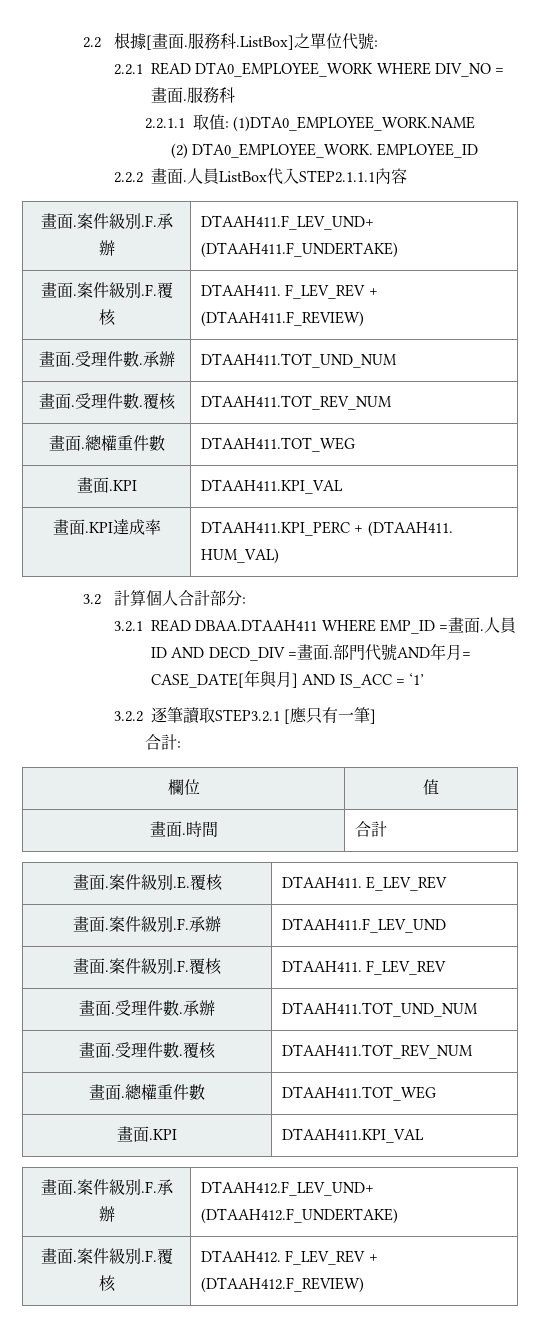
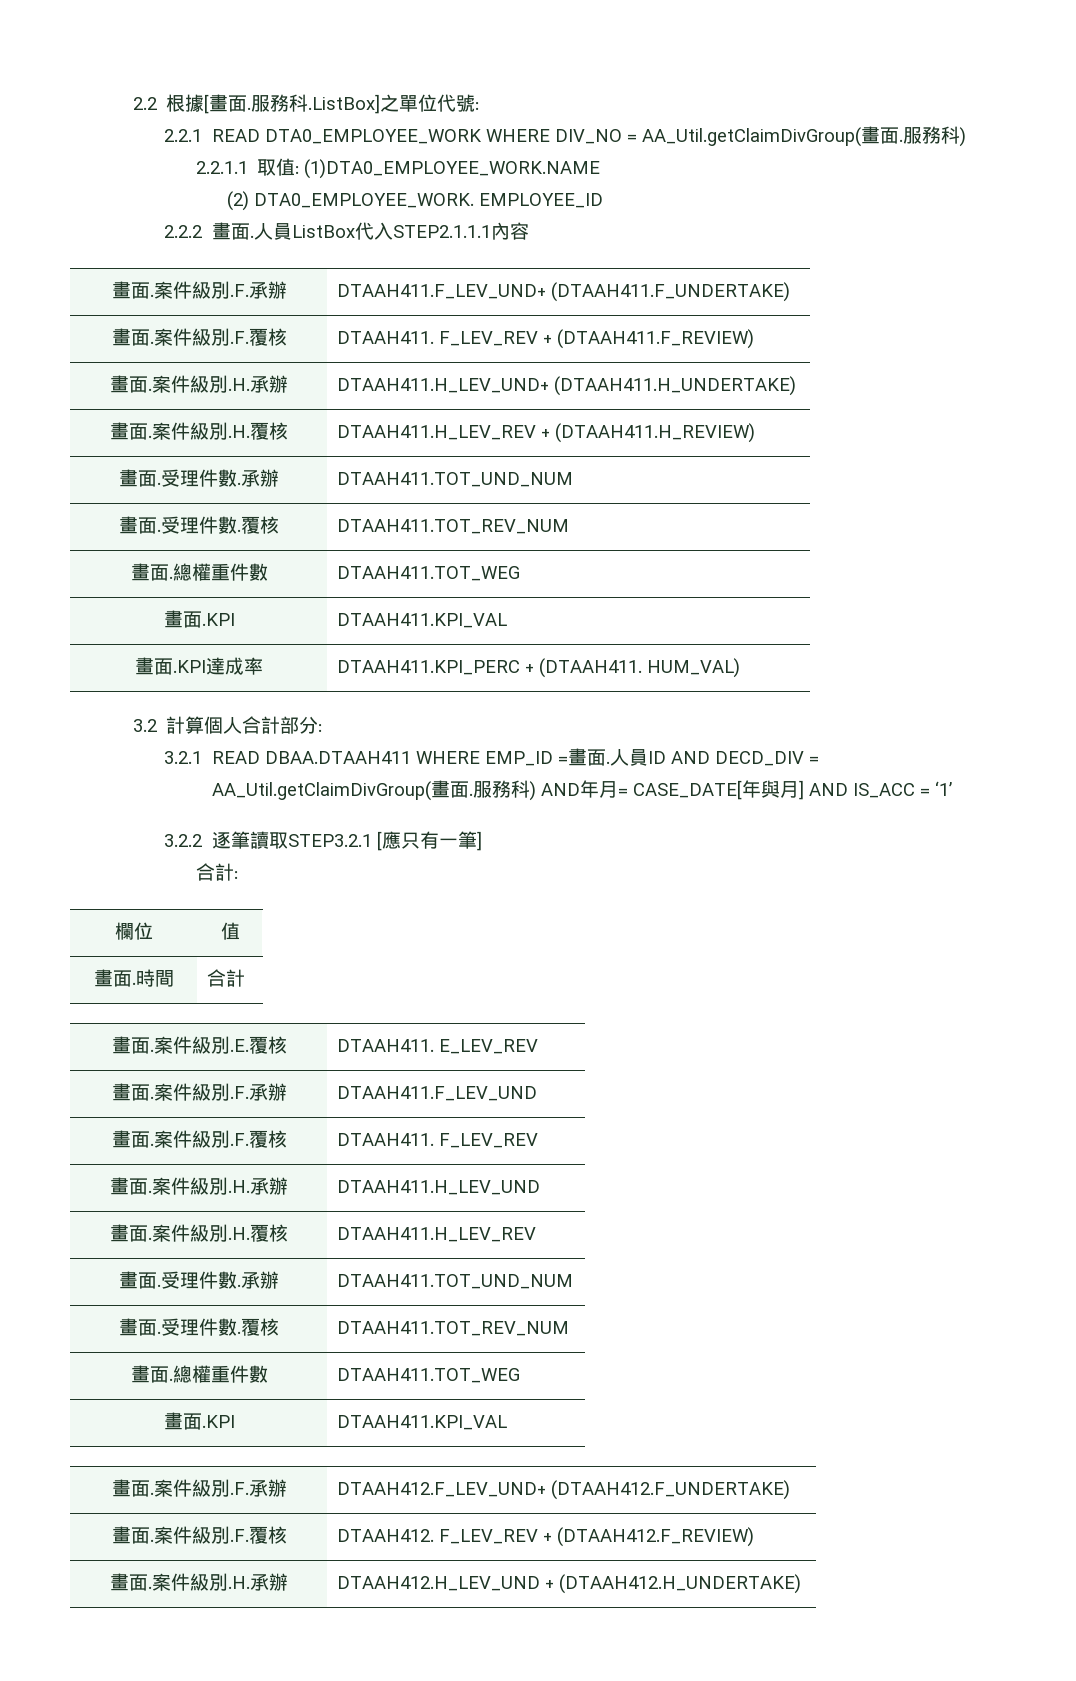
[151,87,236,103] 畫面.服務科 -> [641,126,966,147] AA_Util.getClaimDivGroup(畫面.服務科)
(365, 319) none -> [110,375,288,393] [337,376,797,396] [110,422,288,440] [337,423,756,443] // 畫面.案件級別.H.承辦 | DTAAH411.H_LEV_UND+ (DTAAH411.H_UNDERTAKE) // 畫面.案件級別.H.覆核 | DTAAH411.H_LEV_REV + (DTAAH411.H_REVIEW)
[297,644,398,661] 畫面.部門代號 -> [211,780,536,801] AA_Util.getClaimDivGroup(畫面.服務科)
(447, 967) none -> [110,1177,288,1195] [337,1180,541,1195] [110,1224,288,1242] [337,1227,537,1242] // 畫面.案件級別.H.承辦 | DTAAH411.H_LEV_UND // 畫面.案件級別.H.覆核 | DTAAH411.H_LEV_REV
(365, 1285) none -> [110,1573,288,1591] [337,1574,802,1594] // 畫面.案件級別.H.承辦 | DTAAH412.H_LEV_UND + (DTAAH412.H_UNDERTAKE)

